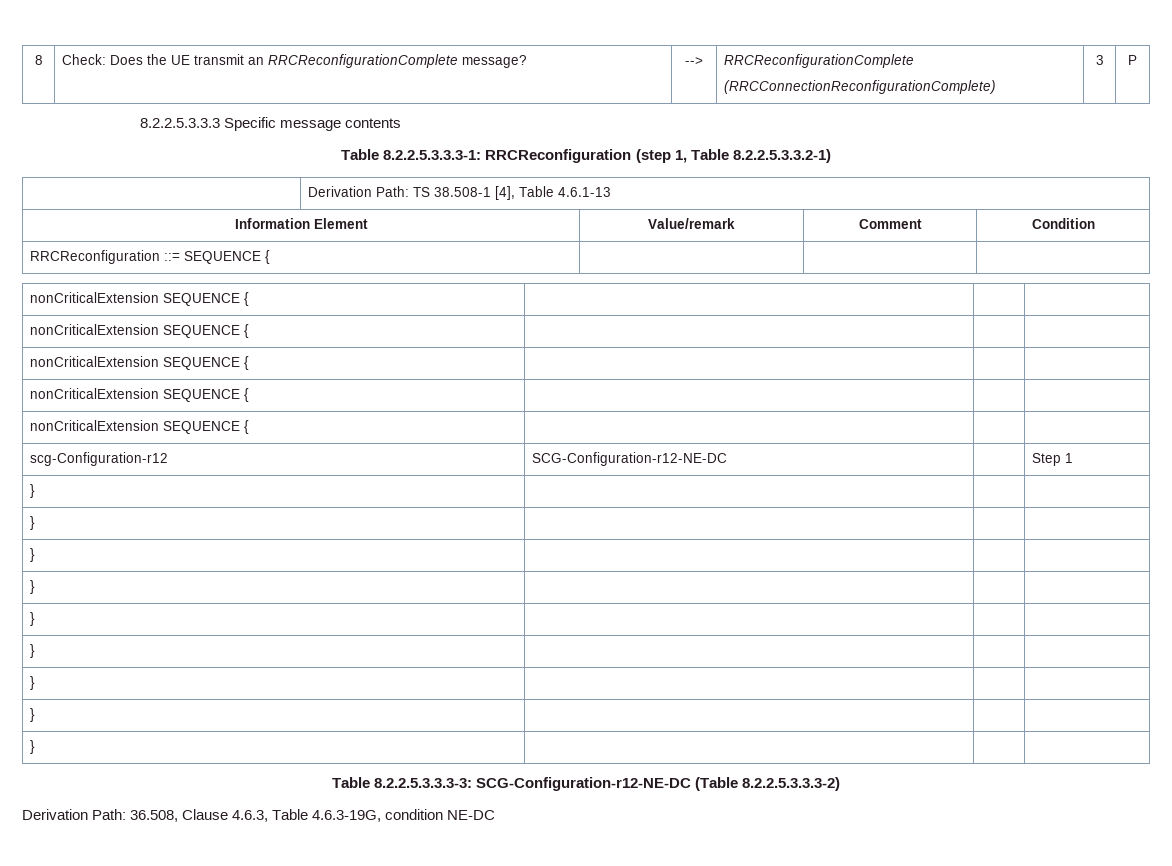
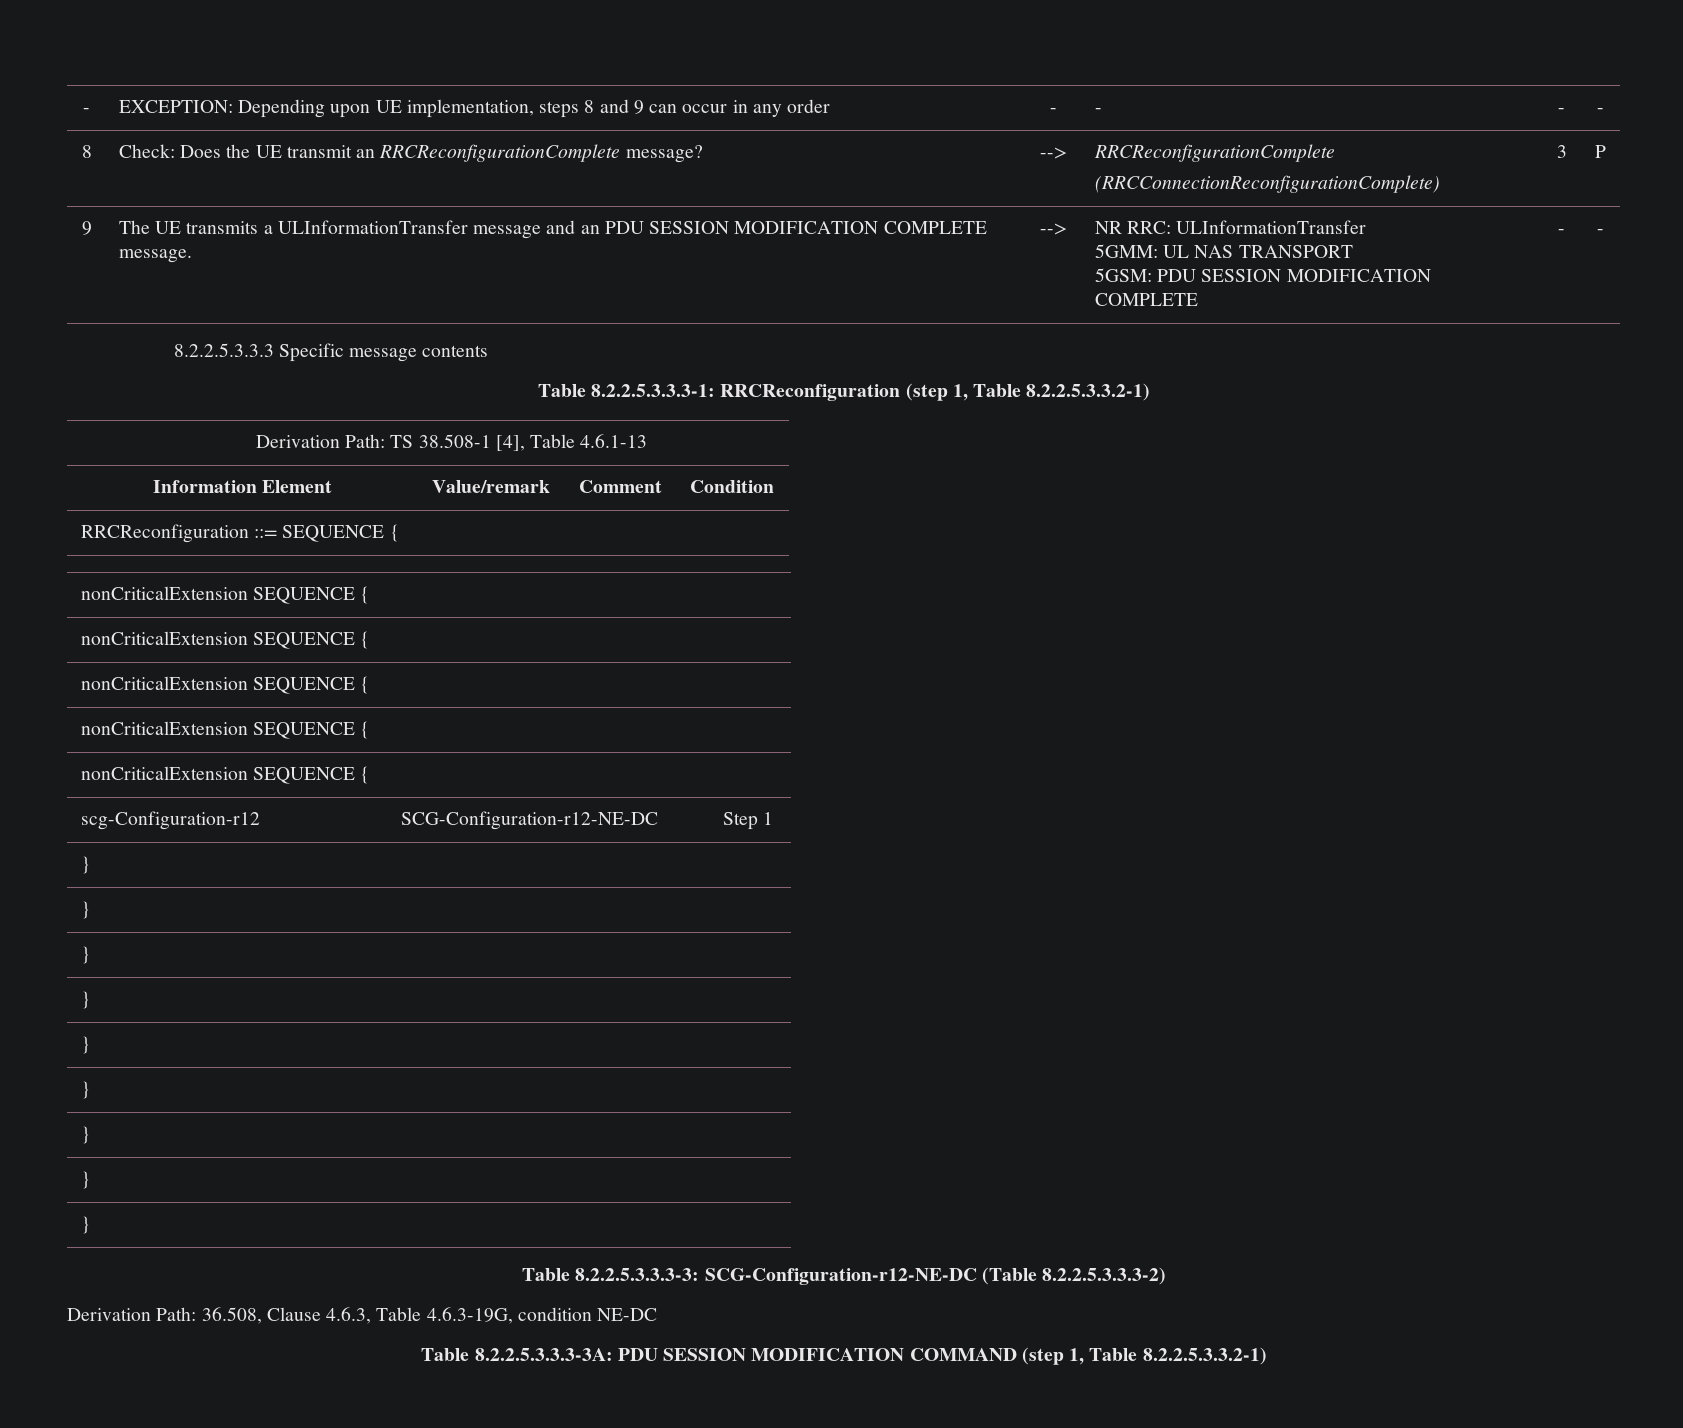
(34, 60) none -> [83,108,90,113] [118,99,831,118] [1050,108,1057,113] [1094,108,1102,113] [1558,108,1565,113] [1596,108,1604,113] - | EXCEPTION: Depending upon UE implementation, steps 8 and 9 can occur in any order | - | - | - | - //
(1137, 60) none -> [81,221,92,235] [118,220,987,239] [118,249,192,263] [1040,223,1067,235] [1094,220,1367,234] [1094,244,1353,258] [1094,268,1431,282] [1094,293,1198,306] [1558,229,1565,234] [1596,229,1604,234] // 9 | The UE transmits a ULInformationTransfer message and an PDU SESSION MODIFICATION COMPLETE message. | --> | NR RRC: ULInformationTransfer // 5GMM: UL NAS TRANSPORT // 5GSM: PDU SESSION MODIFICATION COMPLETE | - | -
(496, 815) none -> [421,1347,1267,1365] // Table 8.2.2.5.3.3.3-3A: PDU SESSION MODIFICATION COMMAND (step 1, Table 8.2.2.5.3.3.2-1)

